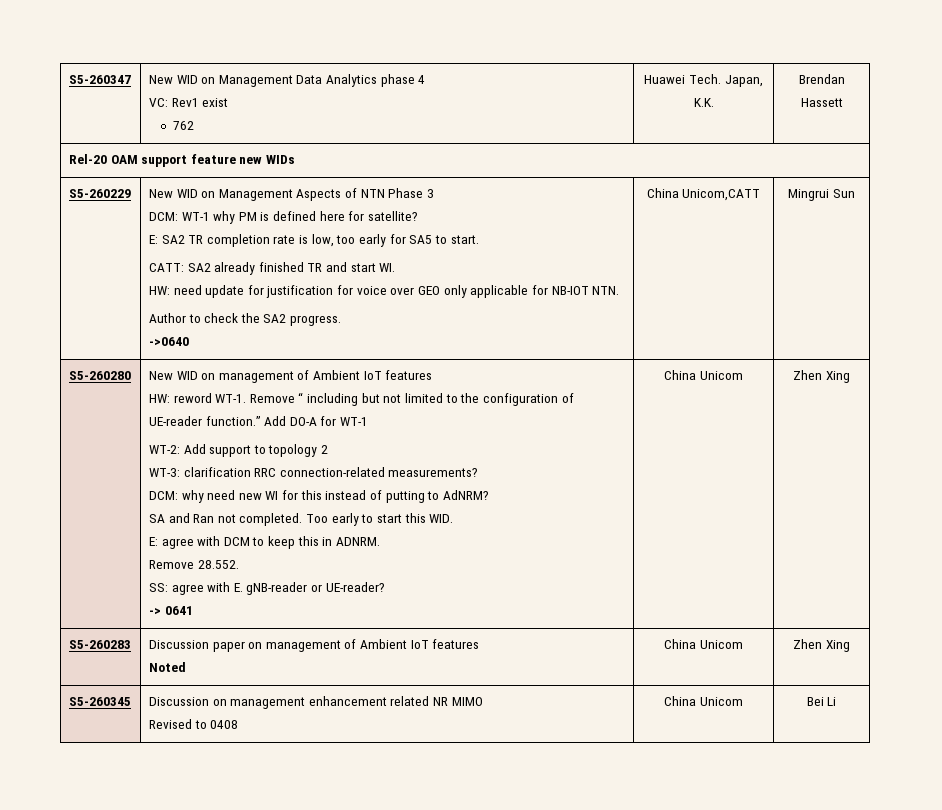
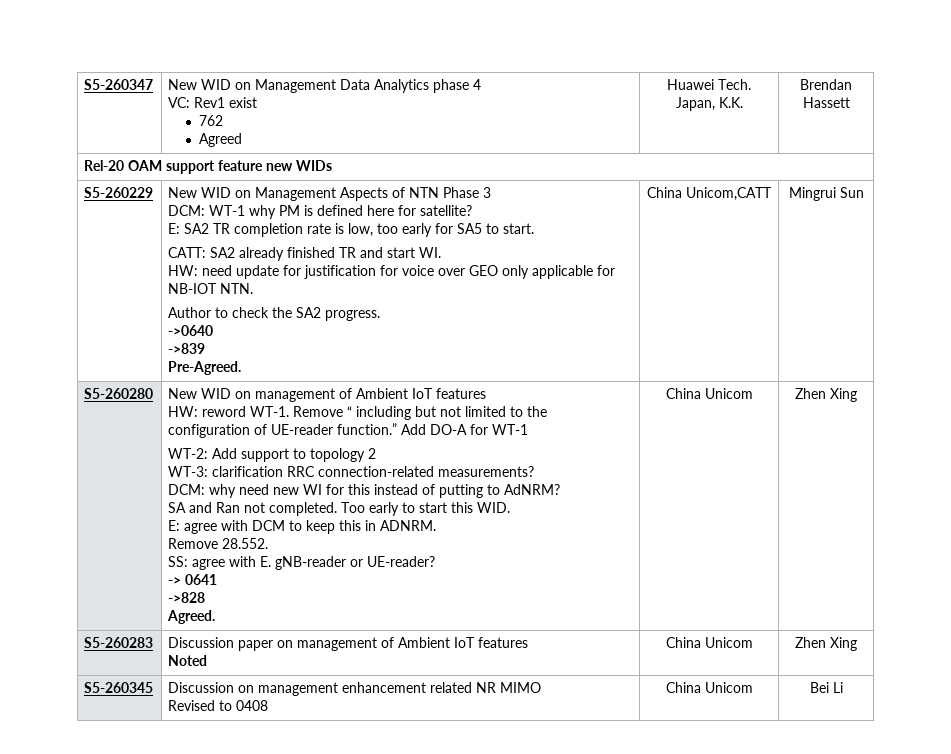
(194, 125) none -> [198,133,242,147] // Agreed
(189, 341) none -> [168,343,206,354] [168,361,242,375] // ->839 // Pre-Agreed.
(193, 610) none -> [168,592,206,603] [167,610,216,624] // ->828 // Agreed.

